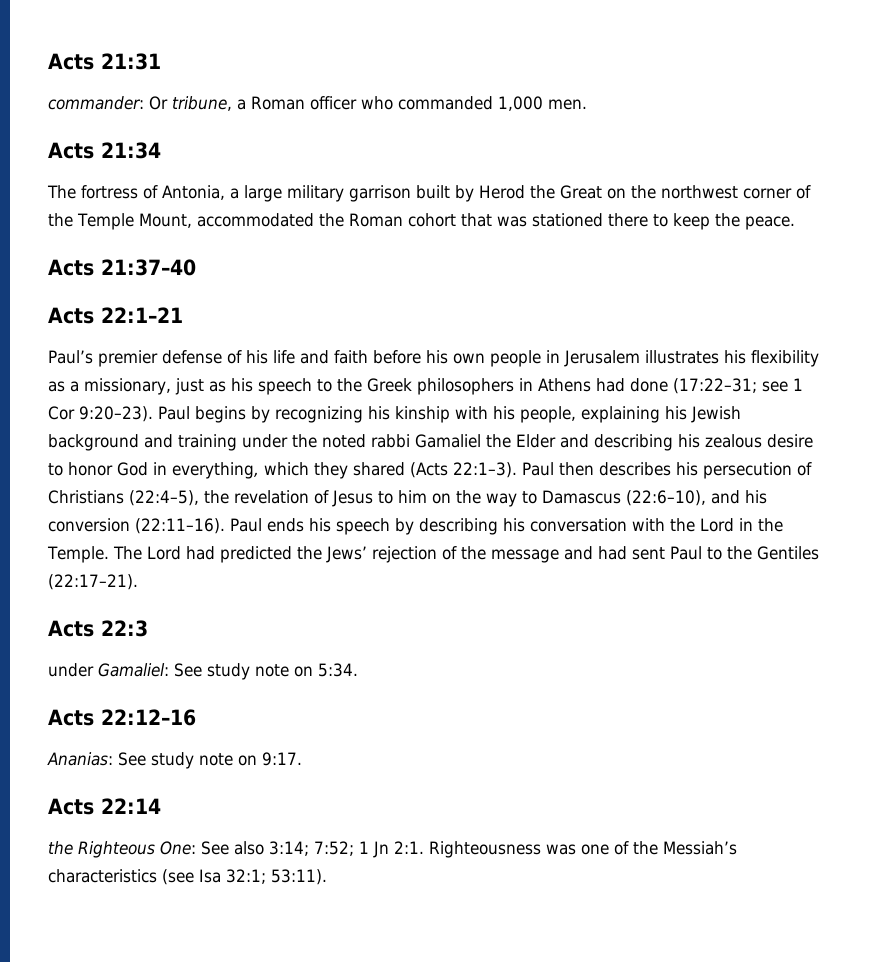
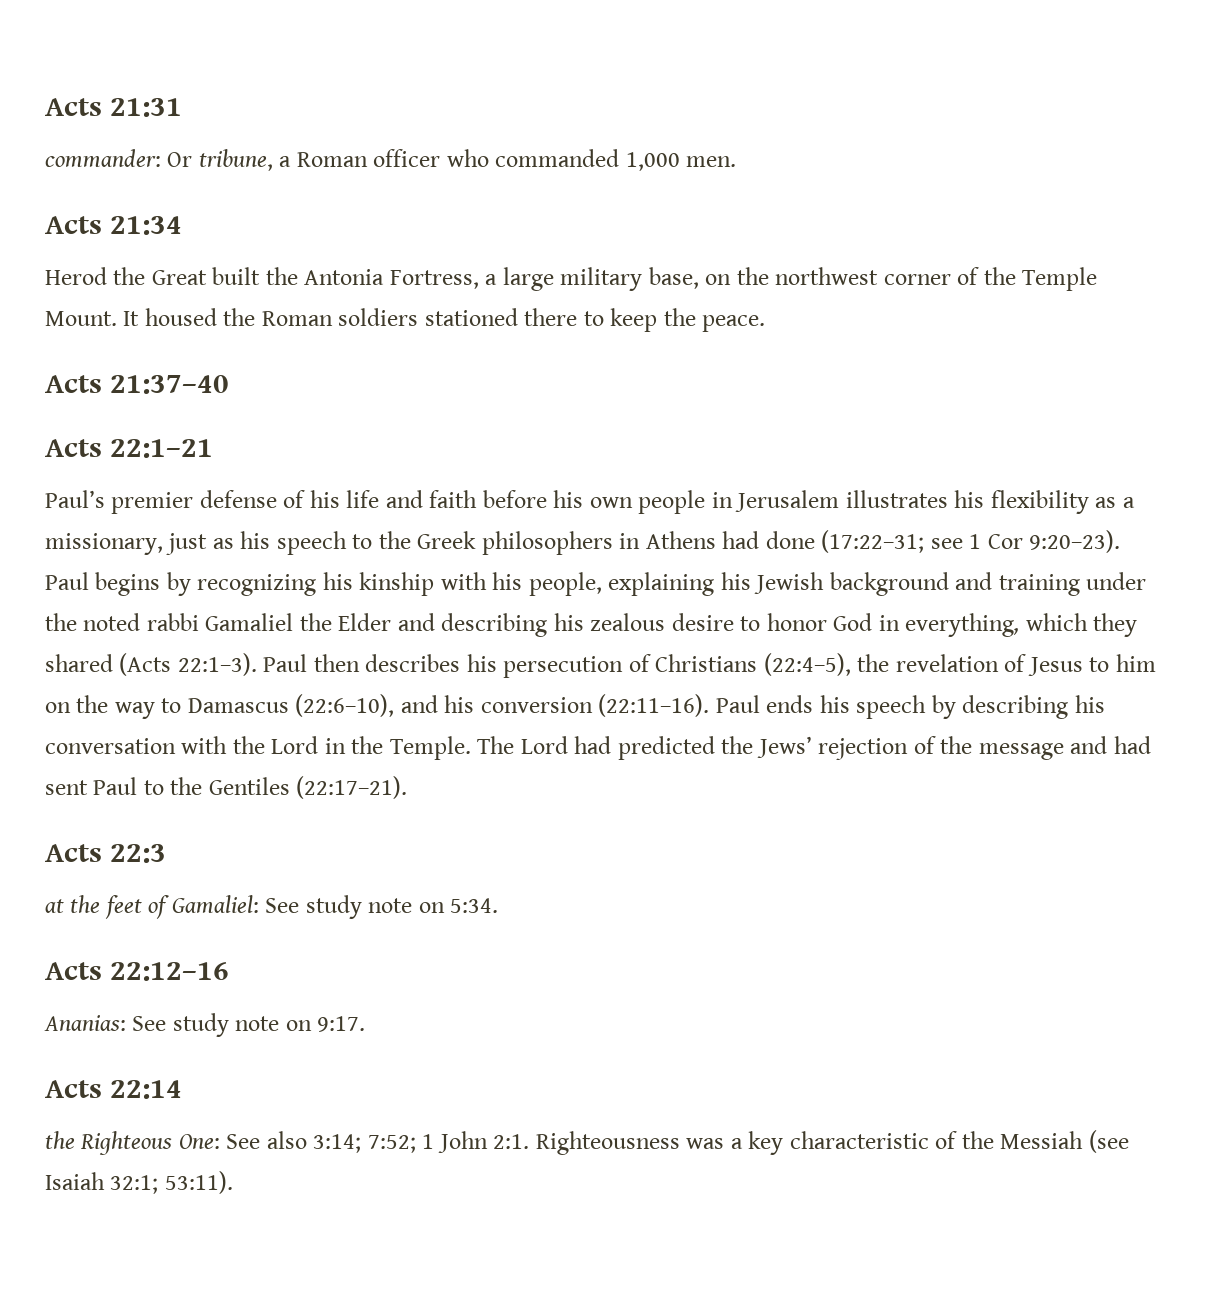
[47,185,602,202] The fortress of Antonia, a large military garrison built by Herod the Great -> [45,267,699,291] Herod the Great built the Antonia Fortress, a large military base,
[138,213,527,228] Mount, accommodated the Roman cohort that was -> [45,308,419,326] Mount. It housed the Roman soldiers
[48,663,94,677] under -> [45,895,171,919] at the feet of
[373,841,389,858] Jn -> [437,1131,488,1153] John
[581,841,737,855] [48,869,221,885] one of the Messiah’s characteristics (see Isa -> [730,1130,1129,1155] [45,1172,105,1190] a key characteristic of the Messiah (see Isaiah

